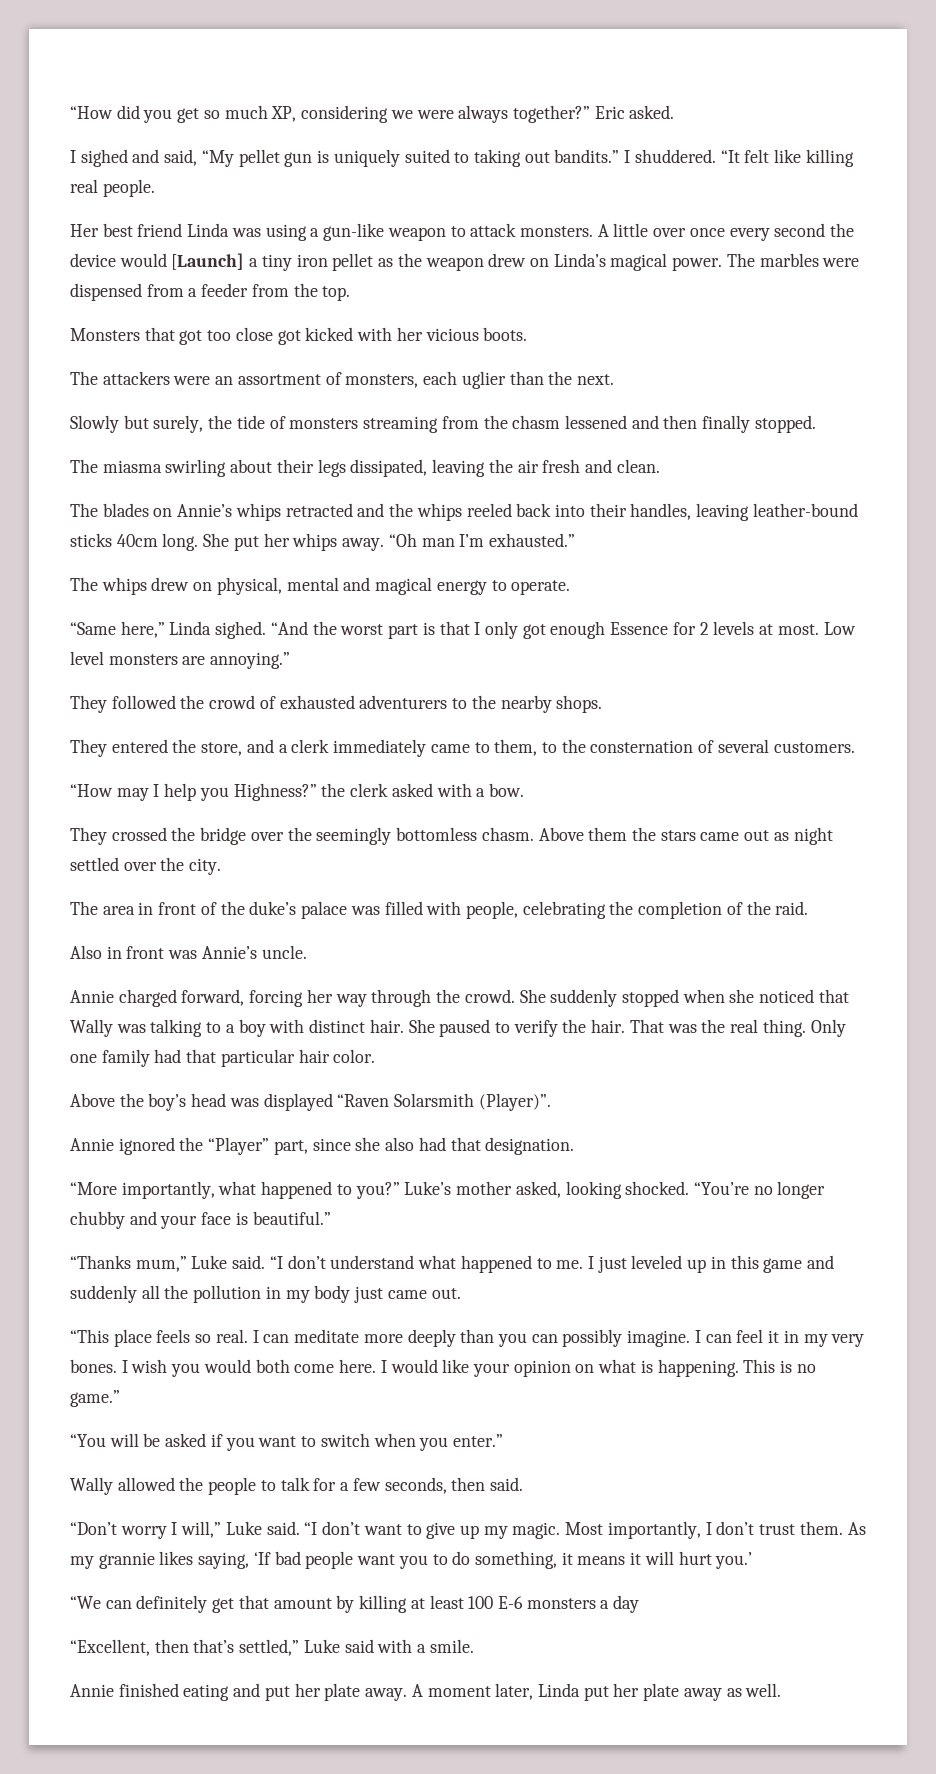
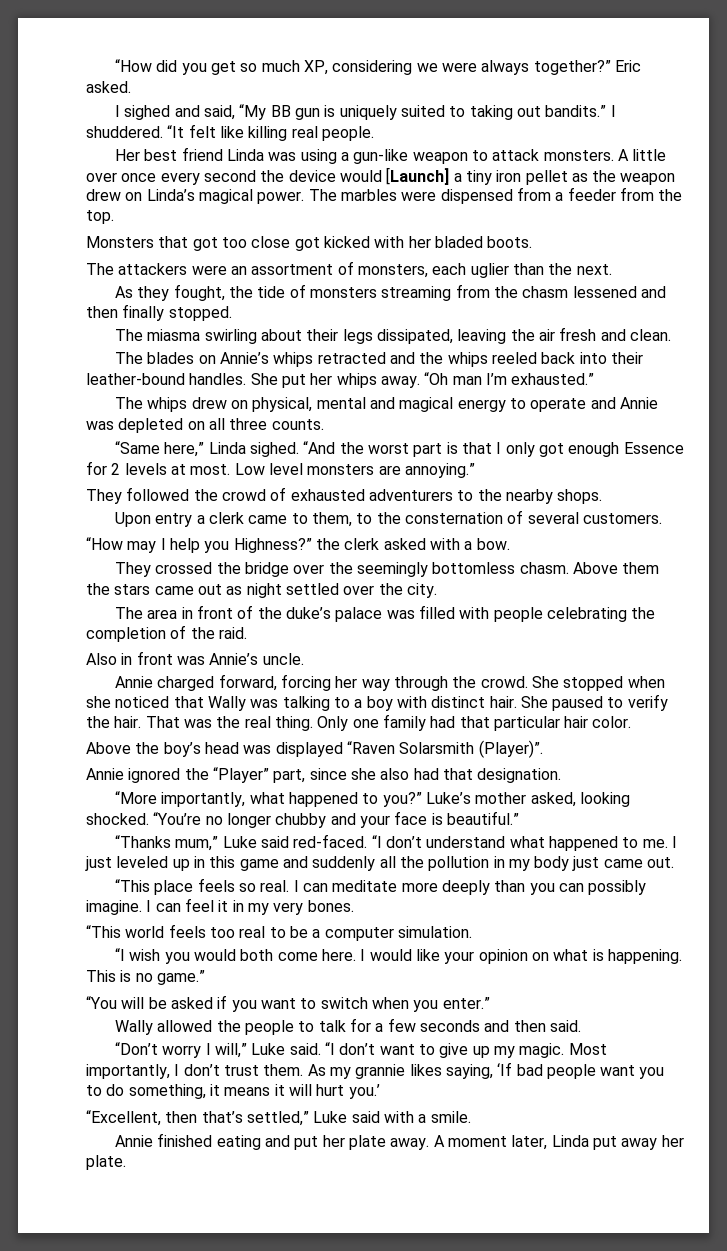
[238,149,280,167] pellet -> [270,105,291,117] BB
[425,328,479,341] vicious -> [434,236,483,248] bladed
[70,415,204,433] Slowly but surely, -> [115,284,225,301] As they fought,
[630,503,858,521] [70,533,199,551] handles, leaving leather-bound sticks 40cm long. -> [86,373,247,385] leather-bound handles.
[511,580,571,595] operate. -> [530,397,658,412] [86,418,324,433] operate and Annie was depleted on all three counts.
[70,739,274,757] They entered the store, and -> [115,512,193,527] Upon entry
[333,739,427,757] immediately -> (245, 518) none
[465,901,518,919] people, -> [493,607,543,622] people
[550,989,618,1007] suddenly -> (559, 682) none
[232,1255,266,1269] said. -> [261,834,368,848] said red-faced.
[121,1360,128,1373] I -> [86,924,472,941] [115,948,126,961] // “This world feels too real to be a computer simulation. // “I
[384,1477,447,1494] seconds, -> [419,1020,510,1032] seconds and
[70,1595,640,1613] // “We can definitely get that amount by killing at least 100 E-6 monsters a day -> (380, 1091) none
[613,1683,782,1701] her plate away as well. -> [621,1135,684,1150] [86,1155,126,1170] away her plate.

